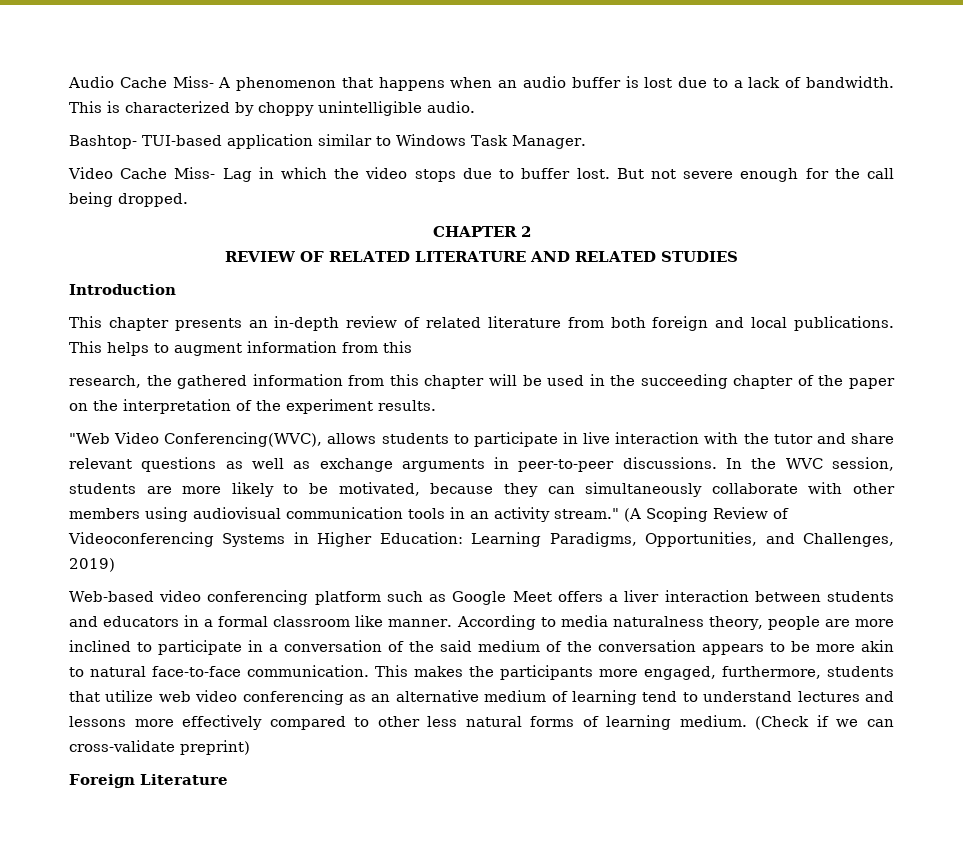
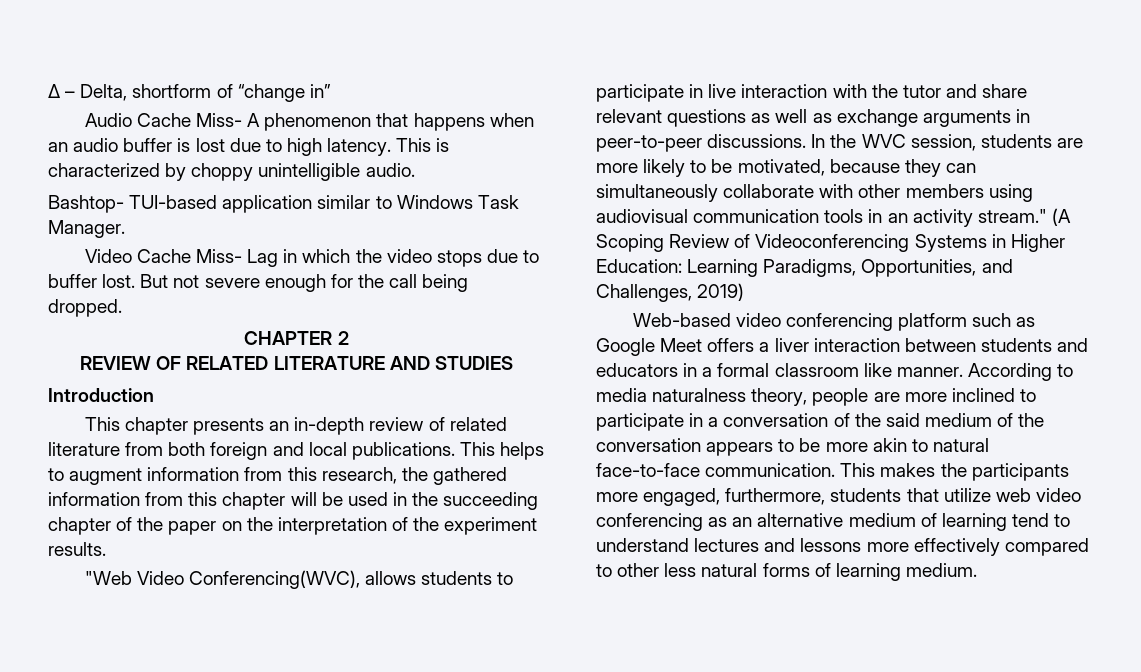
(68, 82) none -> [48,84,331,102] Δ – Delta, shortform of “change in” //
[733,76,895,88] a lack of bandwidth. -> [286,138,392,156] high latency.
[575,251,656,262] RELATED -> (430, 363) none
(412, 347) // -> (317, 474) none
[755,715,894,730] [69,740,250,755] [69,774,228,788] (Check if we can cross-validate preprint) // Foreign Literature -> (977, 570) none

